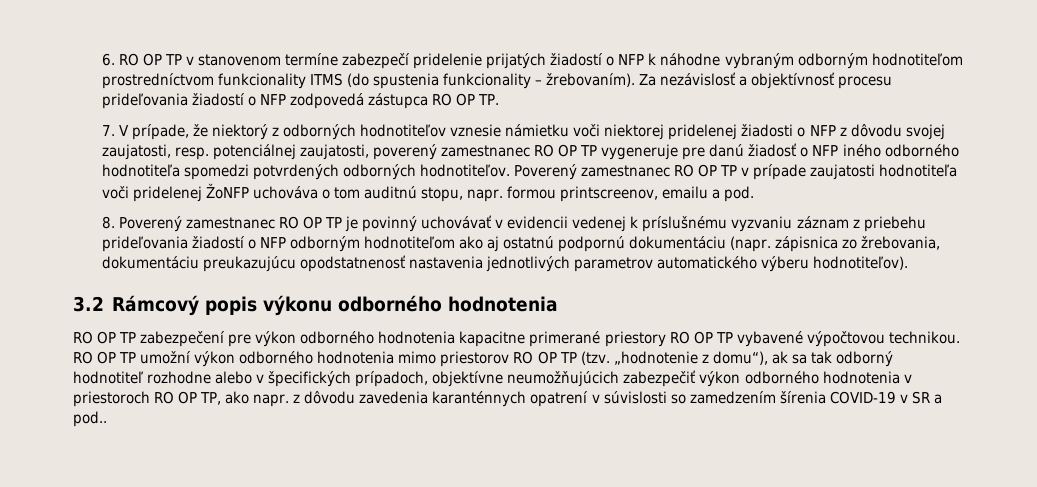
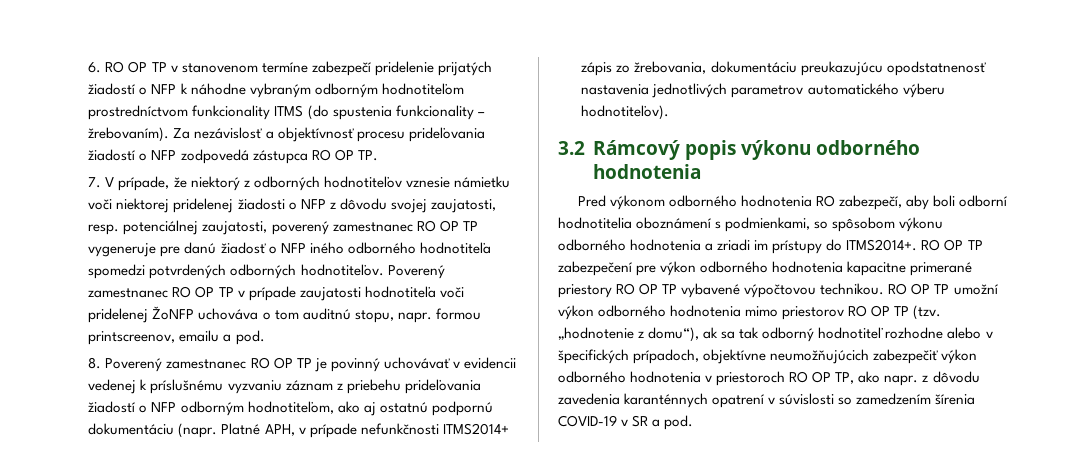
[364,236,456,249] hodnotiteľom -> [247,401,334,414] hodnotiteľom,
[775,236,839,252] zápisnica -> [221,423,509,438] [581,62,613,76] Platné APH, v prípade nefunkčnosti ITMS2014+ zápis
(558, 304) none -> [577,195,1008,210] [558,217,944,232] [558,239,918,254] Pred výkonom odborného hodnotenia RO zabezpečí, aby boli odborní hodnotitelia oboznámení s podmienkami, so spôsobom výkonu odborného hodnotenia a zriadi im prístupy do ITMS2014+.
[73,411,107,427] pod.. -> [664,415,694,430] pod.

